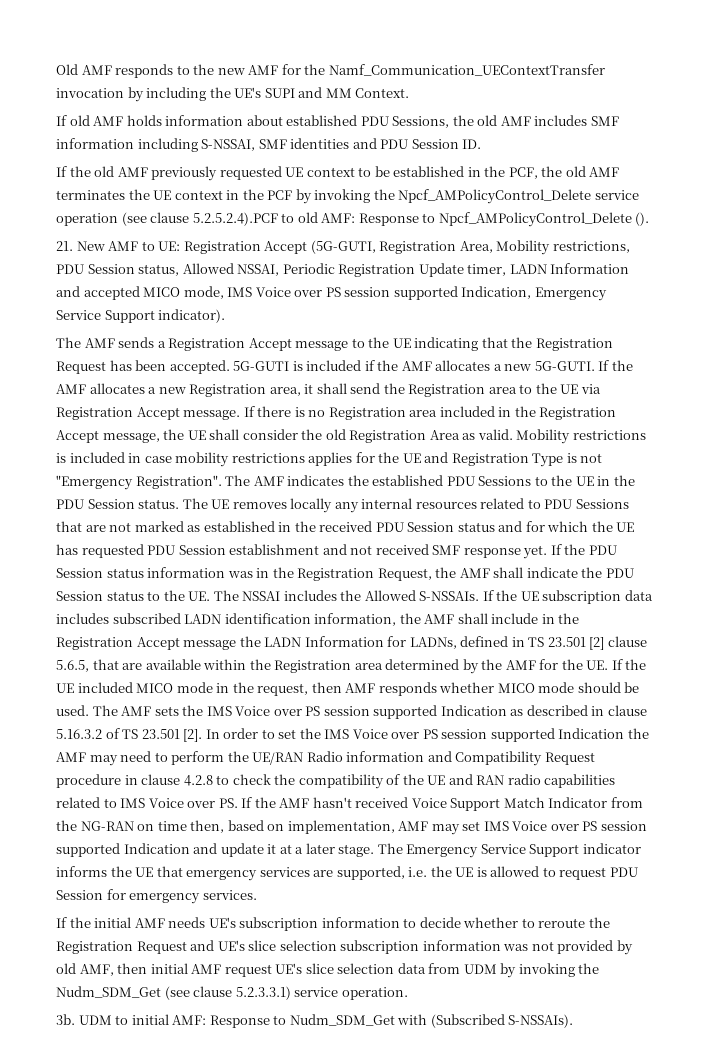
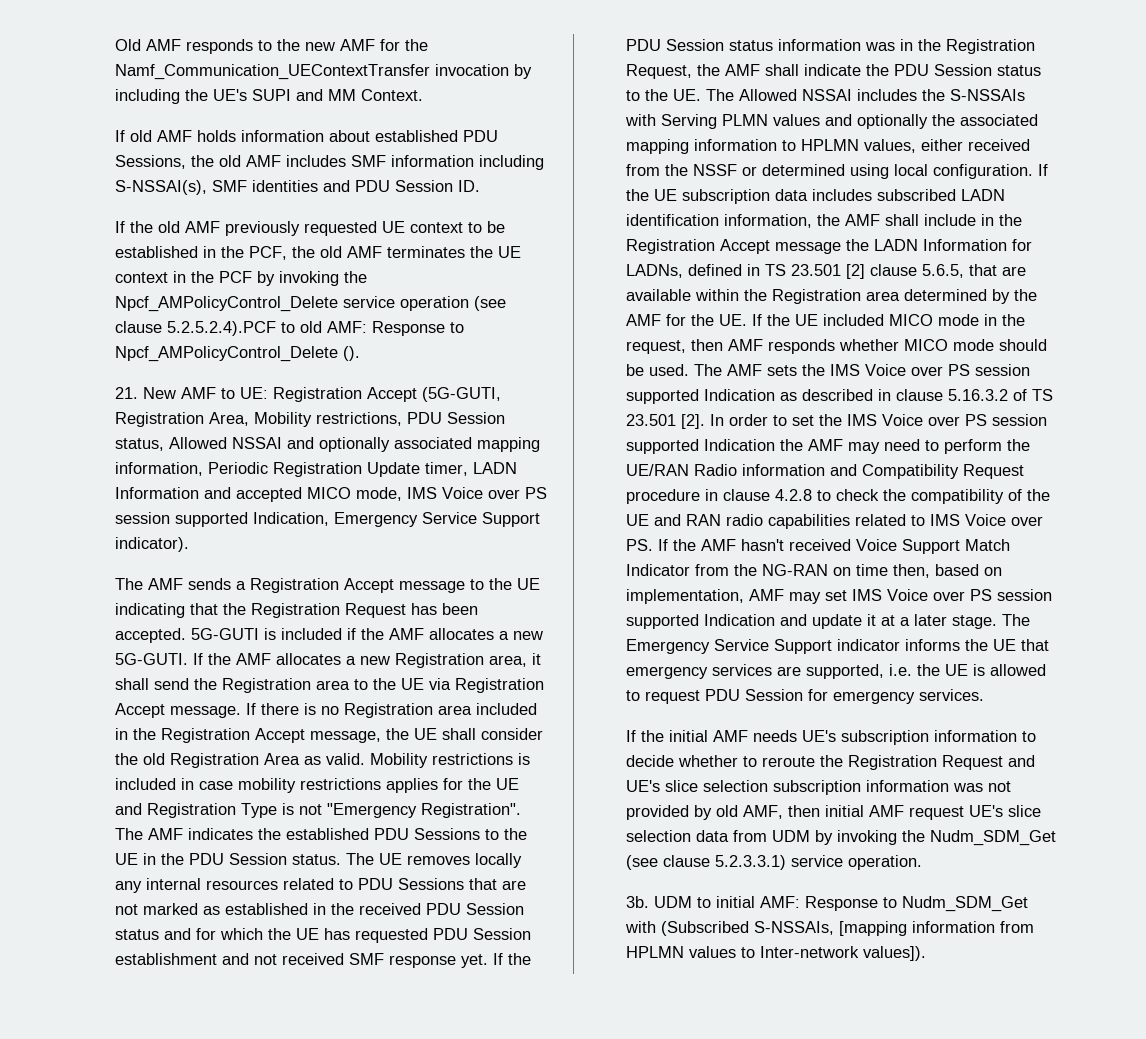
[201,139,256,151] S-NSSAI, -> [115,180,208,195] S-NSSAI(s),
[237,264,280,276] NSSAI, -> [232,437,541,452] [115,462,204,476] NSSAI and optionally associated mapping information,
(239, 595) none -> [739,89,798,101] Allowed
[364,590,480,601] Allowed S-NSSAIs. -> [950,89,1026,101] [625,114,1039,129] [626,139,1031,154] [626,164,1034,179] S-NSSAIs with Serving PLMN values and optionally the associated mapping information to HPLMN values, either received from the NSSF or determined using local configuration.
[508,1014,574,1028] S-NSSAIs). -> [754,921,1035,936] [626,946,927,961] S-NSSAIs, [mapping information from HPLMN values to Inter-network values]).

